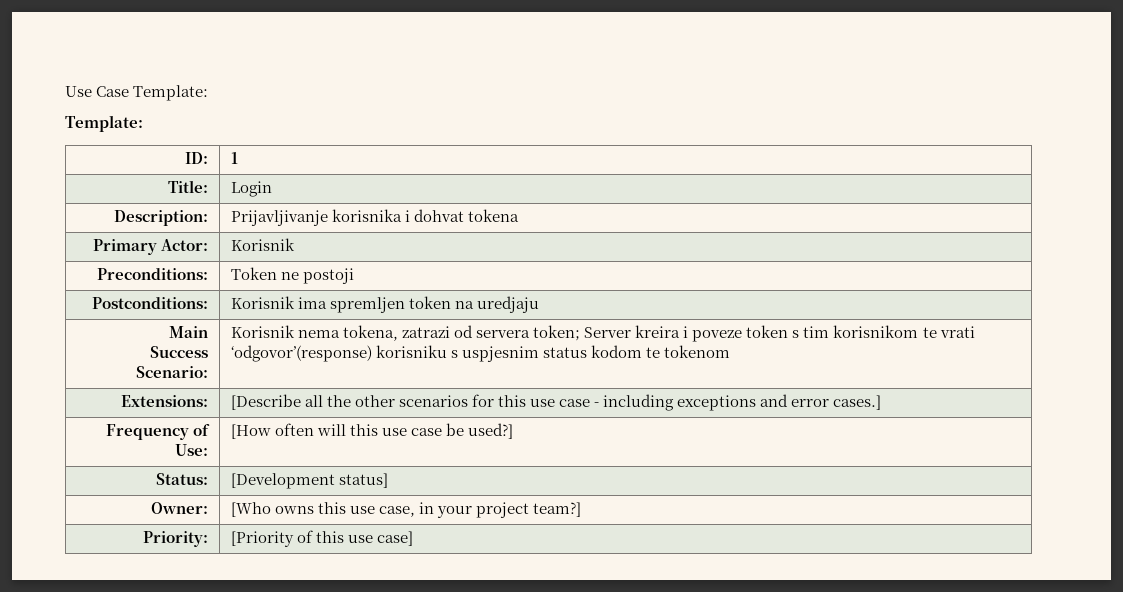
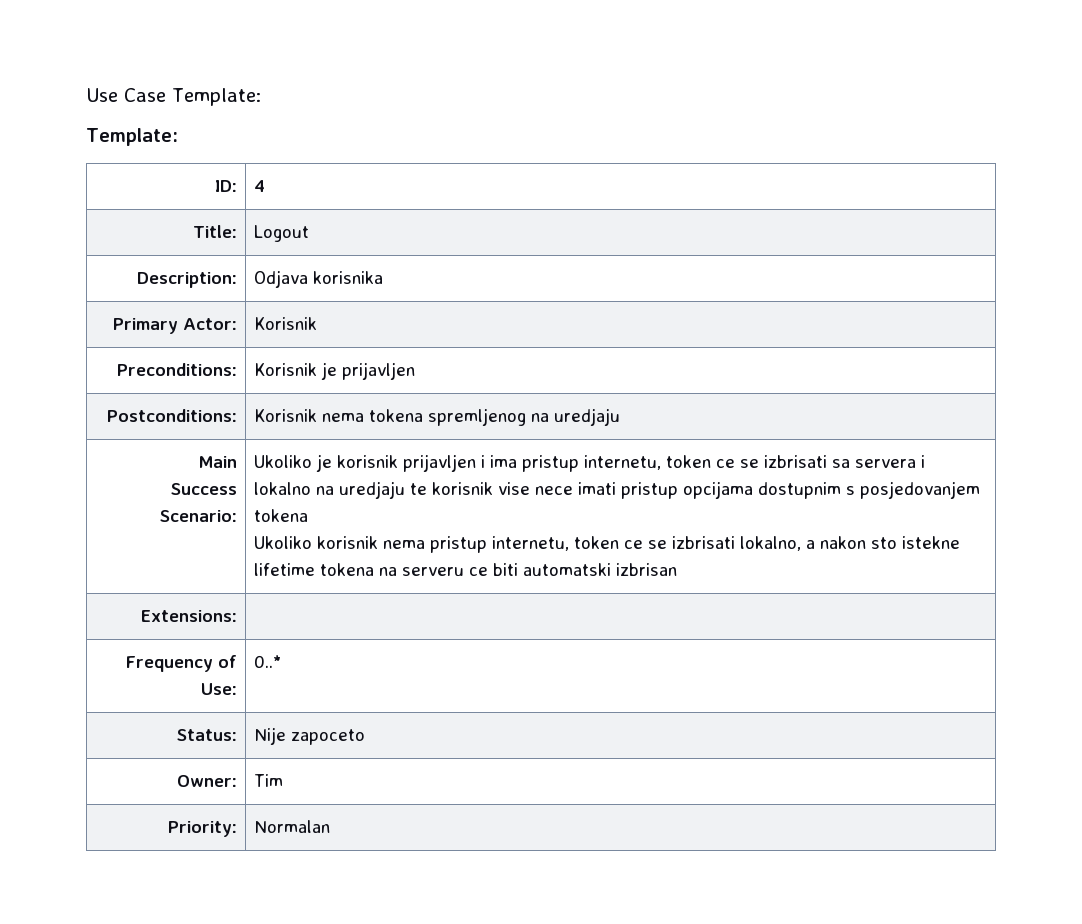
[230,152,238,164] 1 -> [254,180,266,192] 4
[230,181,272,197] Login -> [254,225,310,242] Logout
[230,210,328,226] Prijavljivanje -> [254,270,309,288] Odjava
[404,209,519,222] i dohvat tokena -> (384, 277) none
[230,267,354,284] Token ne postoji -> [254,362,416,380] Korisnik je prijavljen
[297,296,451,313] ima spremljen token -> [322,408,527,426] nema tokena spremljenog
[230,325,975,342] [230,345,731,362] [121,395,209,407] [230,394,882,411] [106,424,211,440] [175,444,209,456] [230,423,514,439] Korisnik nema tokena, zatrazi od servera token; Server kreira i poveze token s tim korisnikom te vrati ‘odgovor’(response) korisniku s uspjesnim status kodom te tokenom // Extensions: | [Describe all the other scenarios for this use case - including exceptions and error cases.] // Frequency of Use: | [How often will this use case be used?] -> [254,454,926,472] [254,481,981,499] [254,509,309,522] [254,536,961,553] [254,563,678,576] [140,610,237,622] [125,655,237,672] [200,683,237,695] [254,655,283,668] Ukoliko je korisnik prijavljen i ima pristup internetu, token ce se izbrisati sa servera i lokalno na uredjaju te korisnik vise nece imati pristup opcijama dostupnim s posjedovanjem tokena // Ukoliko korisnik nema pristup internetu, token ce se izbrisati lokalno, a nakon sto istekne lifetime tokena na serveru ce biti automatski izbrisan // Extensions: | // Frequency of Use: | 0..*
[230,473,388,489] [Development status] -> [254,727,366,745] Nije zapoceto
[230,502,582,518] [143,531,209,547] [230,530,413,547] [Who owns this use case, in your project team?] // Priority: | [Priority of this use case] -> [254,774,284,787] [167,821,237,837] [254,820,331,833] Tim // Priority: | Normalan

